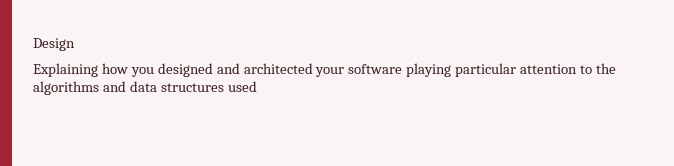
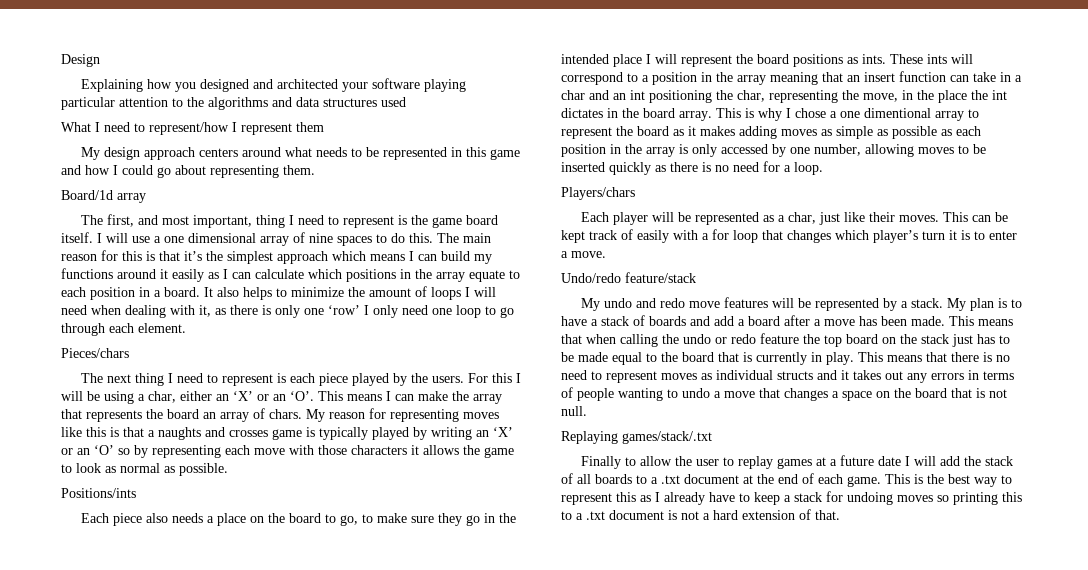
(257, 86) none -> [61,122,324,135] [80,147,520,160] [61,165,315,178] [61,190,146,203] [80,214,498,228] [61,232,491,246] [61,250,492,264] [61,268,520,282] [61,286,496,300] [61,305,514,318] [61,323,186,336] [61,348,129,358] [80,373,521,386] [61,391,502,404] [61,408,499,422] [61,427,513,440] [61,445,514,458] [61,463,228,476] [61,488,136,498] [80,513,516,526] [561,54,973,67] [561,71,1022,85] [561,90,1007,103] [561,108,979,121] [561,126,981,139] [561,144,986,157] [561,161,823,175] [561,187,635,200] [580,212,1008,225] [561,229,1017,243] [561,251,606,258] [561,272,696,283] [580,297,1022,311] [561,315,1013,326] [561,333,1010,347] [561,352,1010,365] [561,370,1014,383] [561,387,1007,401] [561,406,587,416] [561,431,712,444] [580,455,1013,469] [561,473,1012,487] [561,491,1022,505] [561,509,840,520] // What I need to represent/how I represent them // My design approach centers around what needs to be represented in this game and how I could go about representing them. // Board/1d array // The first, and most important, thing I need to represent is the game board itself. I will use a one dimensional array of nine spaces to do this. The main reason for this is that it’s the simplest approach which means I can build my functions around it easily as I can calculate which positions in the array equate to each position in a board. It also helps to minimize the amount of loops I will need when dealing with it, as there is only one ‘row’ I only need one loop to go through each element. // Pieces/chars // The next thing I need to represent is each piece played by the users. For this I will be using a char, either an ‘X’ or an ‘O’. This means I can make the array that represents the board an array of chars. My reason for representing moves like this is that a naughts and crosses game is typically played by writing an ‘X’ or an ‘O’ so by representing each move with those characters it allows the game to look as normal as possible. // Positions/ints // Each piece also needs a place on the board to go, to make sure they go in the intended place I will represent the board positions as ints. These ints will correspond to a position in the array meaning that an insert function can take in a char and an int positioning the char, representing the move, in the place the int dictates in the board array. This is why I chose a one dimentional array to represent the board as it makes adding moves as simple as possible as each position in the array is only accessed by one number, allowing moves to be inserted quickly as there is no need for a loop. // Players/chars // Each player will be represented as a char, just like their moves. This can be kept track of easily with a for loop that changes which player’s turn it is to enter a move. // Undo/redo feature/stack // My undo and redo move features will be represented by a stack. My plan is to have a stack of boards and add a board after a move has been made. This means that when calling the undo or redo feature the top board on the stack just has to be made equal to the board that is currently in play. This means that there is no need to represent moves as individual structs and it takes out any errors in terms of people wanting to undo a move that changes a space on the board that is not null. // Replaying games/stack/.txt // Finally to allow the user to replay games at a future date I will add the stack of all boards to a .txt document at the end of each game. This is the best way to represent this as I already have to keep a stack for undoing moves so printing this to a .txt document is not a hard extension of that.

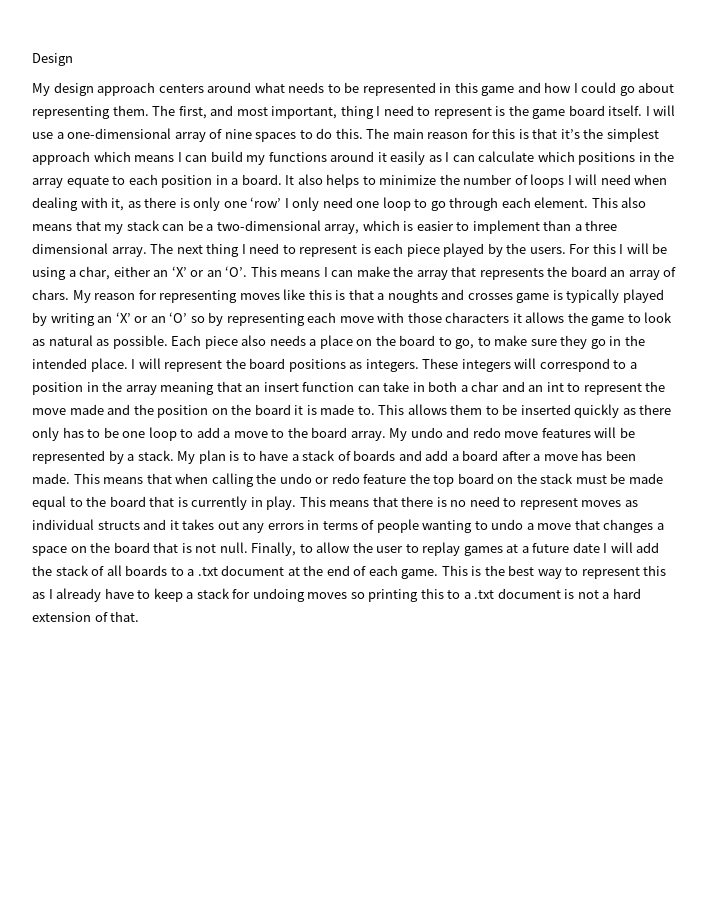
[80,78,466,92] [61,97,406,110] [61,122,324,135] // Explaining how you designed and architected your software playing particular attention to the algorithms and data structures used // What I need to represent/how I represent them -> (73, 59) none
[61,190,146,203] // Board/1d array // -> (149, 110) none
[164,233,256,243] one dimensional -> [67,128,172,139] one-dimensional
[369,288,411,297] amount -> [463,174,513,185] number
[61,348,129,358] // Pieces/chars // -> [591,197,647,208] [32,220,618,234] [32,243,147,257] This also means that my stack can be a two-dimensional array, which is easier to implement than a three dimensional array.
[158,427,201,440] naughts -> [387,289,438,303] noughts
[120,463,160,473] normal -> [48,335,93,346] natural
[61,488,136,498] // Positions/ints // -> (168, 342) none
[613,54,642,67] place -> [90,358,128,372] place.
[862,54,947,64] ints. These ints -> [365,358,511,372] integers. These integers
(1011, 77) none -> [428,381,458,392] both
[649,90,1007,103] [561,108,979,121] [561,126,981,139] [561,144,954,157] positioning the char, representing the move, in the place the int dictates in the board array. This is why I chose a one dimentional array to represent the board as it makes adding moves as simple as possible as each position in the array is only accessed by one number, allowing moves -> [567,381,666,395] [32,404,483,418] to represent the move made and the position on the board it is made to. This allows them
[702,161,823,175] [561,187,635,200] [580,212,1008,225] [561,229,1017,243] [561,251,606,258] [561,272,696,283] is no need for a loop. // Players/chars // Each player will be represented as a char, just like their moves. This can be kept track of easily with a for loop that changes which player’s turn it is to enter a move. // Undo/redo feature/stack // -> [32,427,386,441] only has to be one loop to add a move to the board array.
[952,334,1010,347] just has to -> [575,475,607,484] must
[561,431,712,444] [580,456,621,469] // Replaying games/stack/.txt // Finally -> [251,542,297,556] Finally,

